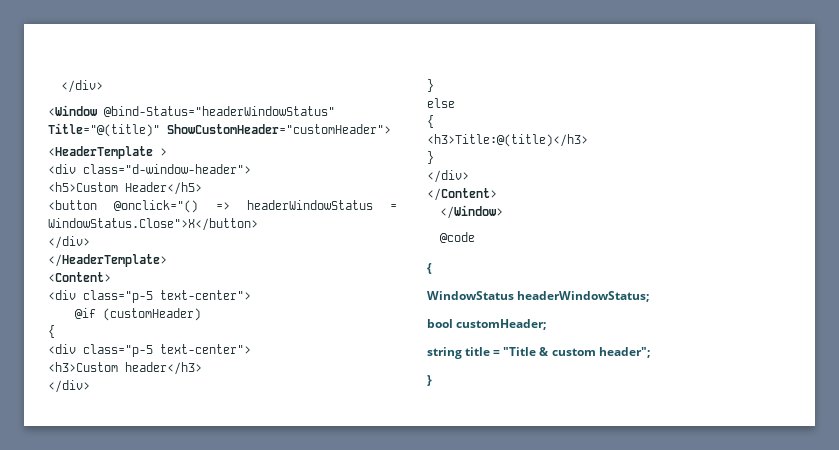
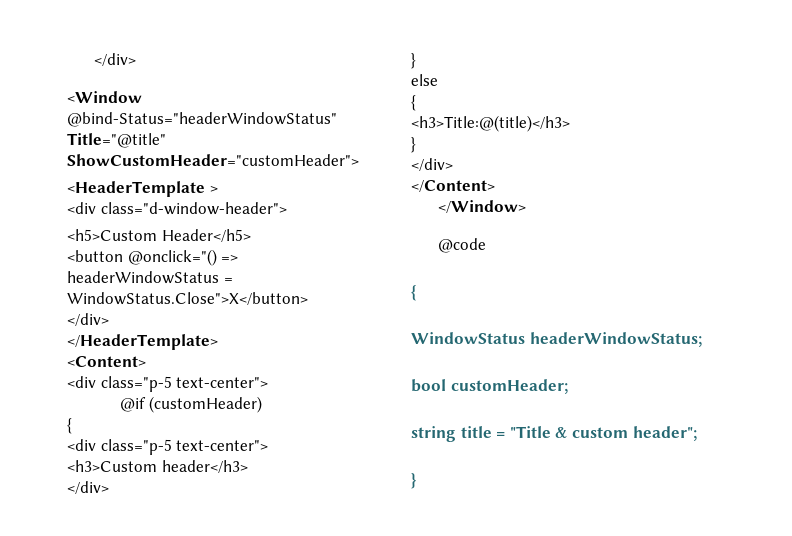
[48,123,160,137] Title="@(title)" -> [67,133,166,148] Title="@title"

